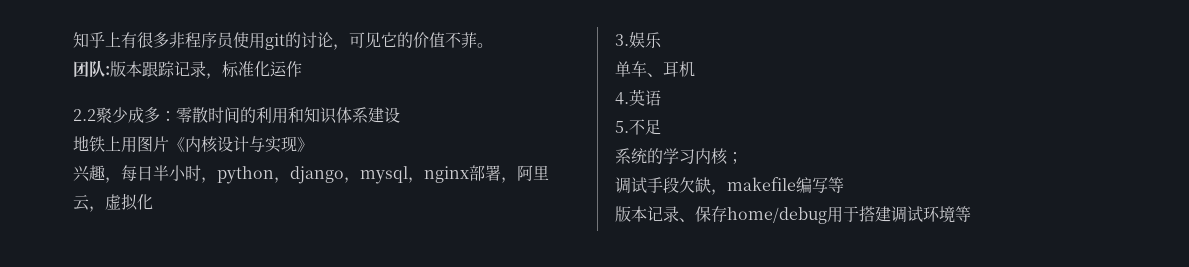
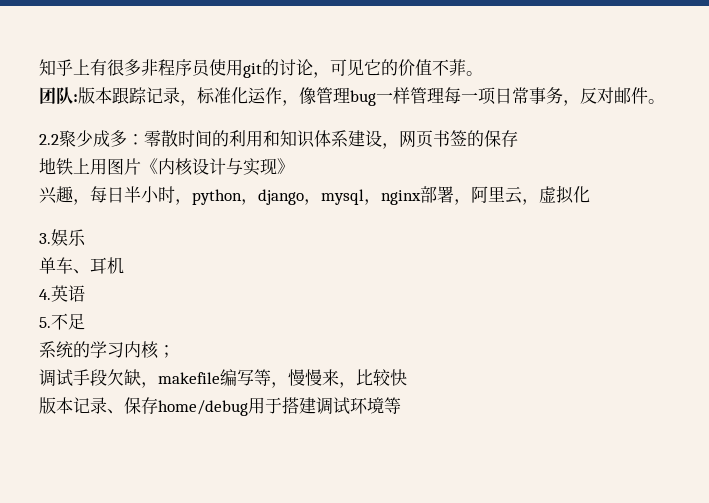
(302, 69) none -> [282,87,665,106] ，像管理bug一样管理每一项日常事务，反对邮件。
(400, 115) none -> [382,130,518,149] ，网页书签的保存
(844, 185) none -> [271,369,407,388] ，慢慢来，比较快

